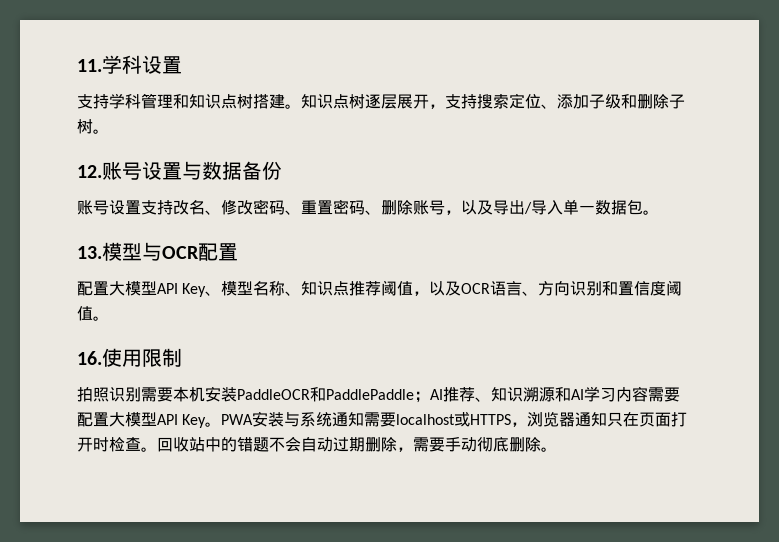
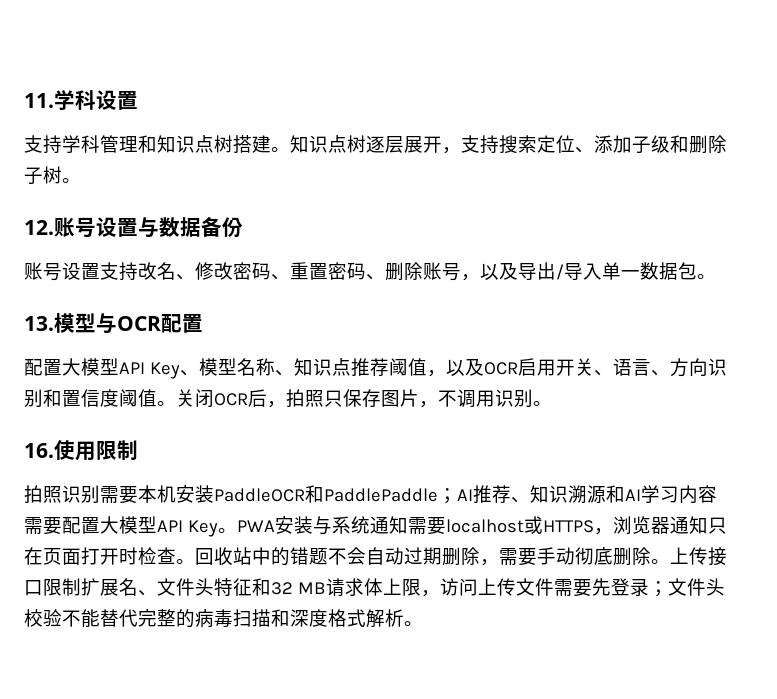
(491, 288) none -> [517,358,613,376] 启用开关、
(109, 318) none -> [176,389,552,408] 关闭OCR后，拍照只保存图片，不调用识别。
(557, 449) none -> [670,547,727,566] [24,578,725,597] [24,609,423,628] 上传接口限制扩展名、文件头特征和32 MB请求体上限，访问上传文件需要先登录；文件头校验不能替代完整的病毒扫描和深度格式解析。

